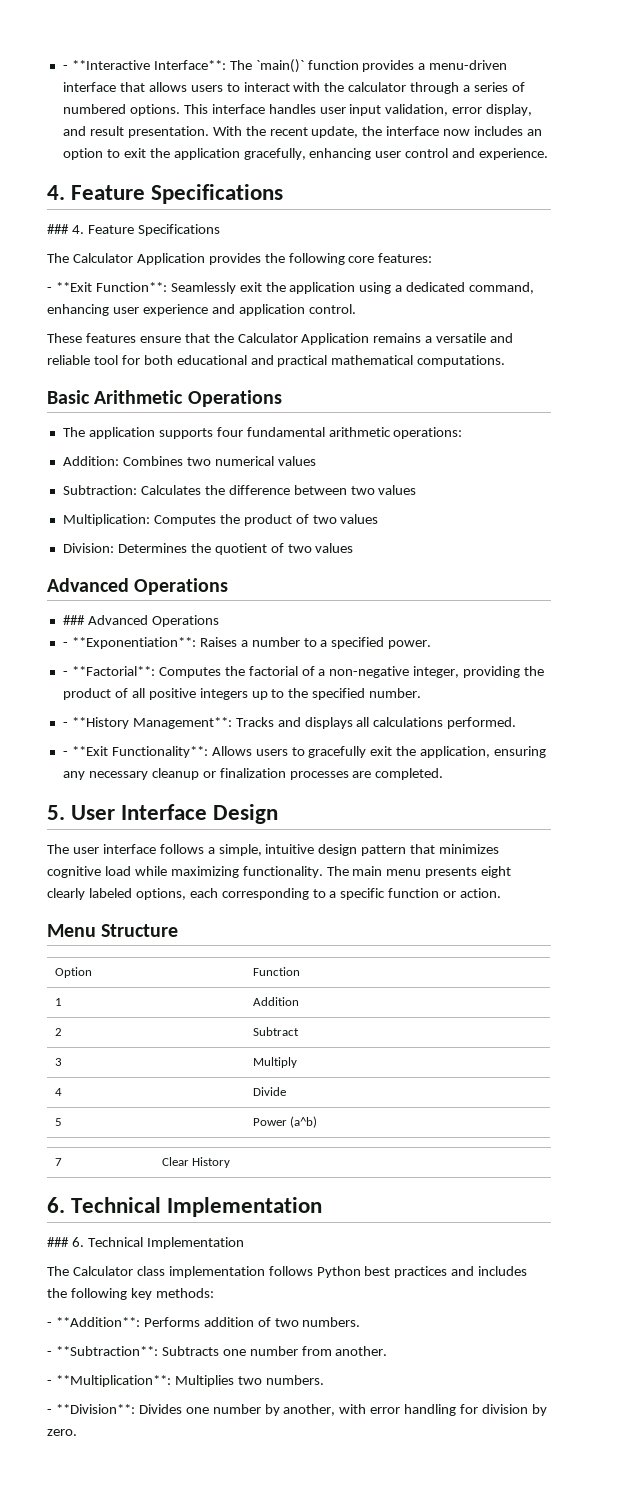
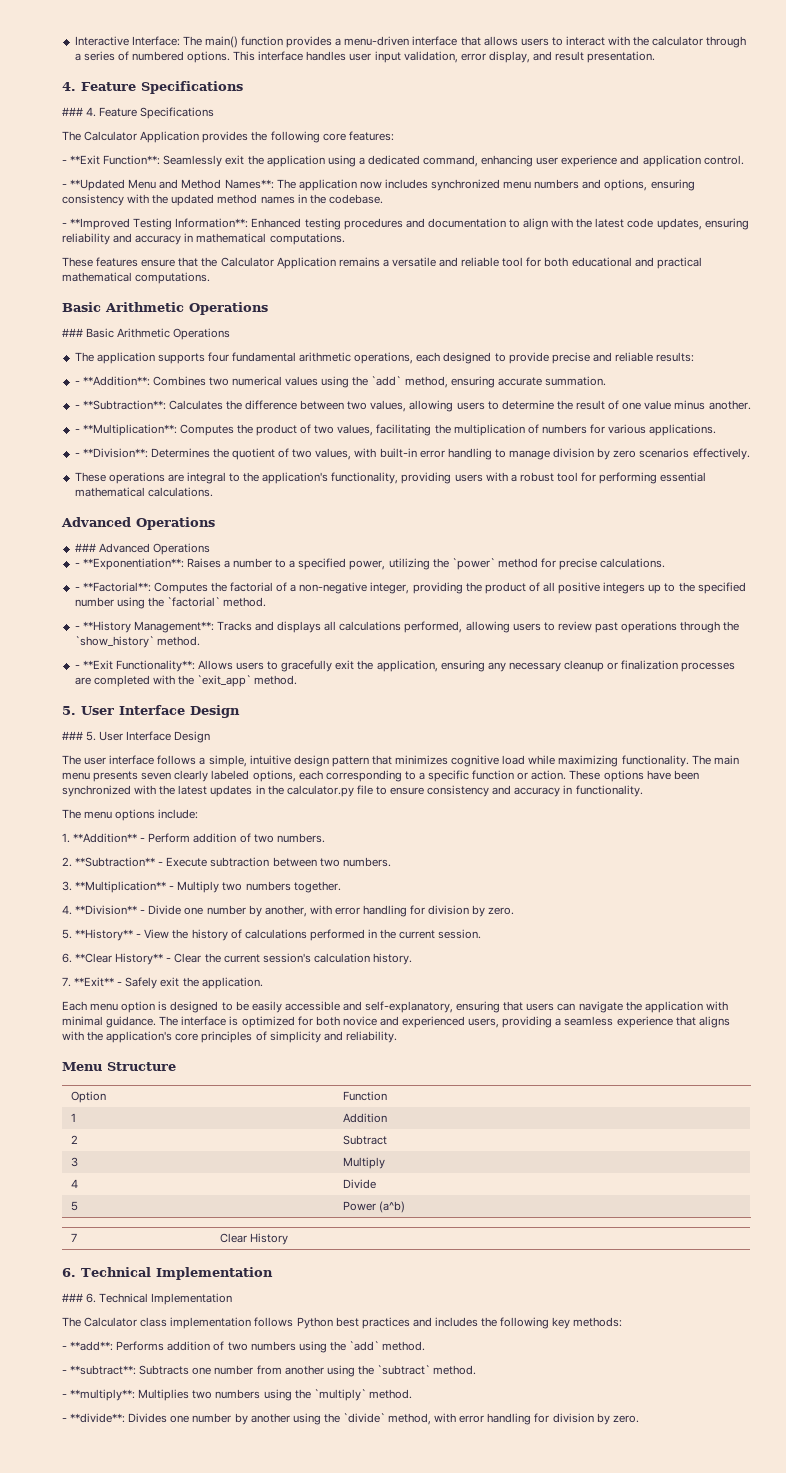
[62,59,304,73] - **Interactive Interface**: The `main()` -> [74,36,238,48] Interactive Interface: The main()
[212,126,543,138] [62,148,549,160] With the recent update, the interface now includes an option to exit the application gracefully, enhancing user control and experience. -> (656, 57) none
(356, 309) none -> [62,179,695,191] [62,194,383,206] [62,218,749,230] [62,233,345,245] // - **Updated Menu and Method Names**: The application now includes synchronized menu numbers and options, ensuring consistency with the updated method names in the codebase. // - **Improved Testing Information**: Enhanced testing procedures and documentation to align with the latest code updates, ensuring reliability and accuracy in mathematical computations.
(282, 398) none -> [62,328,231,340] // ### Basic Arithmetic Operations
[393,427,463,439] [62,456,316,466] [62,485,137,495] operations: // Addition: Combines two numerical values // Subtraction: -> [354,352,695,364] [74,376,606,388] [74,400,166,410] operations, each designed to provide precise and reliable results: // - **Addition**: Combines two numerical values using the `add` method, ensuring accurate summation. // - **Subtraction**:
[378,485,417,495] [62,514,150,526] values // Multiplication: -> [370,400,751,412] [74,424,177,436] values, allowing users to determine the result of one value minus another. // - **Multiplication**:
[340,514,379,524] [62,543,114,553] values // Division: -> [337,424,717,436] [74,448,148,458] values, facilitating the multiplication of numbers for various applications. // - **Division**:
[315,543,354,553] values -> [315,448,750,460] [74,472,707,484] [74,487,213,497] values, with built-in error handling to manage division by zero scenarios effectively. // These operations are integral to the application's functionality, providing users with a robust tool for performing essential mathematical calculations.
[388,640,432,649] power. -> [349,558,666,570] power, utilizing the `power` method for precise calculations.
[369,688,422,698] number. -> [74,597,267,609] number using the `factorial` method.
[447,717,517,729] performed. -> [404,621,740,633] [74,636,200,648] performed, allowing users to review past operations through the `show_history` method.
[375,768,444,780] [47,804,279,824] completed. // 5. User Interface Design -> [93,675,298,687] [62,705,240,718] [62,731,211,743] completed with the `exit_app` method. // 5. User Interface Design // ### 5. User Interface Design
[481,866,512,878] eight -> [141,772,172,780] seven
(502, 893) none -> [569,770,699,782] [62,785,643,797] [62,809,199,821] [62,833,325,843] [62,857,391,867] [62,881,341,893] [62,905,515,917] [62,929,482,941] [62,953,412,965] [62,977,263,989] [62,1001,728,1013] [62,1016,730,1028] [62,1031,397,1043] These options have been synchronized with the latest updates in the calculator.py file to ensure consistency and accuracy in functionality. // The menu options include: // 1. **Addition** - Perform addition of two numbers. // 2. **Subtraction** - Execute subtraction between two numbers. // 3. **Multiplication** - Multiply two numbers together. // 4. **Division** - Divide one number by another, with error handling for division by zero. // 5. **History** - View the history of calculations performed in the current session. // 6. **Clear History** - Clear the current session's calculation history. // 7. **Exit** - Safely exit the application. // Each menu option is designed to be easily accessible and self-explanatory, ensuring that users can navigate the application with minimal guidance. The interface is optimized for both novice and experienced users, providing a seamless experience that aligns with the application's core principles of simplicity and reliability.
[55,1317,140,1327] **Addition**: -> [70,1341,114,1351] **add**:
[302,1317,361,1327] [47,1346,158,1356] numbers. // - **Subtraction**: -> [250,1341,426,1353] [62,1365,137,1375] numbers using the `add` method. // - **subtract**:
[335,1346,388,1356] [47,1375,171,1387] another. // - **Multiplication**: -> [284,1365,477,1377] [62,1389,136,1401] another using the `subtract` method. // - **multiply**:
[265,1375,324,1385] [47,1404,135,1414] numbers. // - **Division**: -> [215,1389,412,1401] [62,1413,126,1423] numbers using the `multiply` method. // - **divide**:
[283,1404,336,1416] another, -> [250,1413,432,1425] another using the `divide` method,

